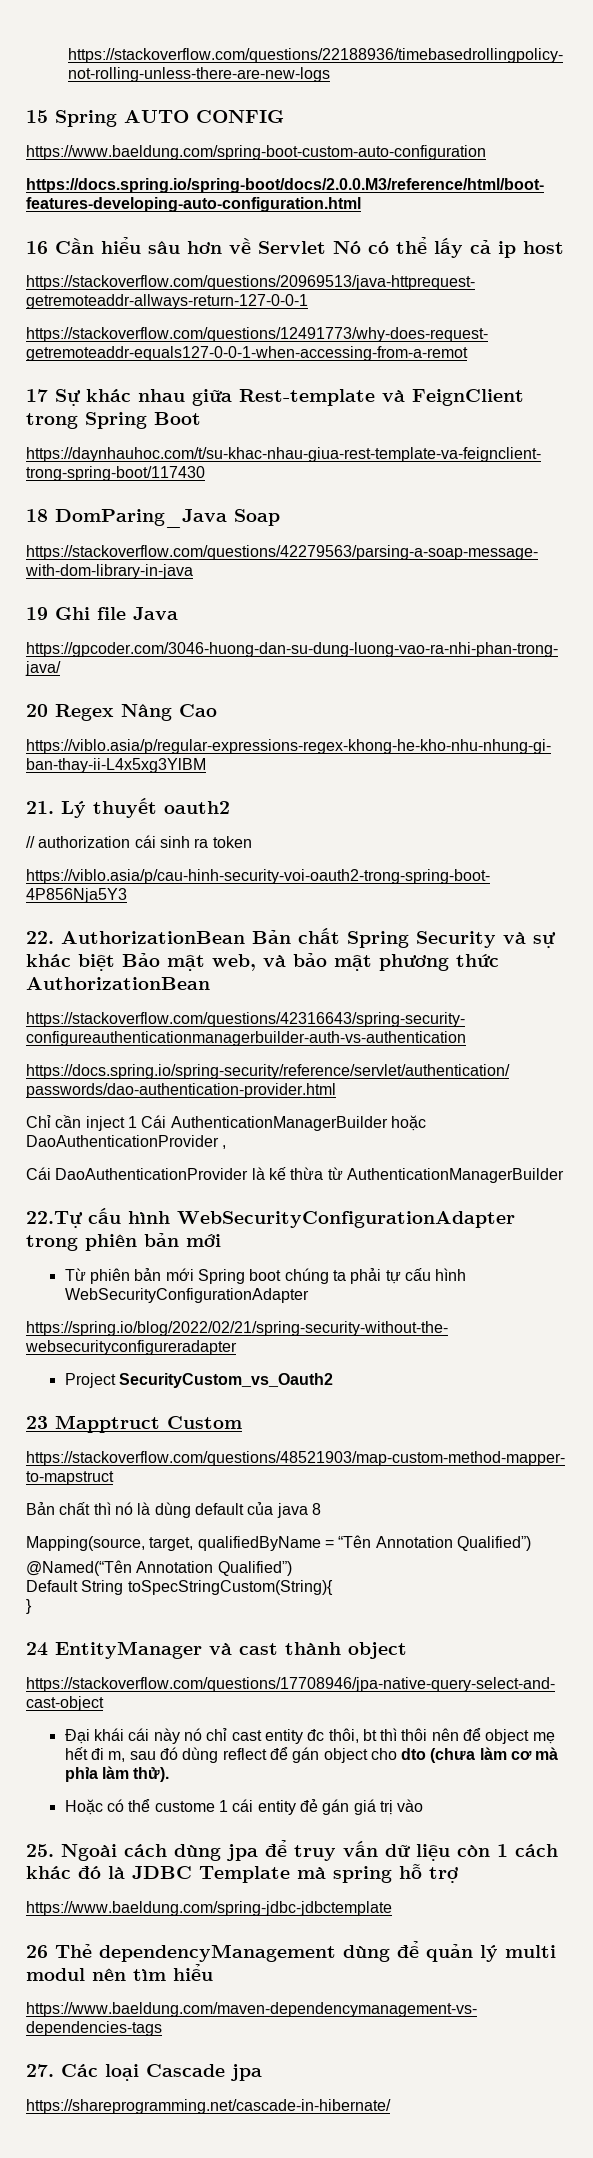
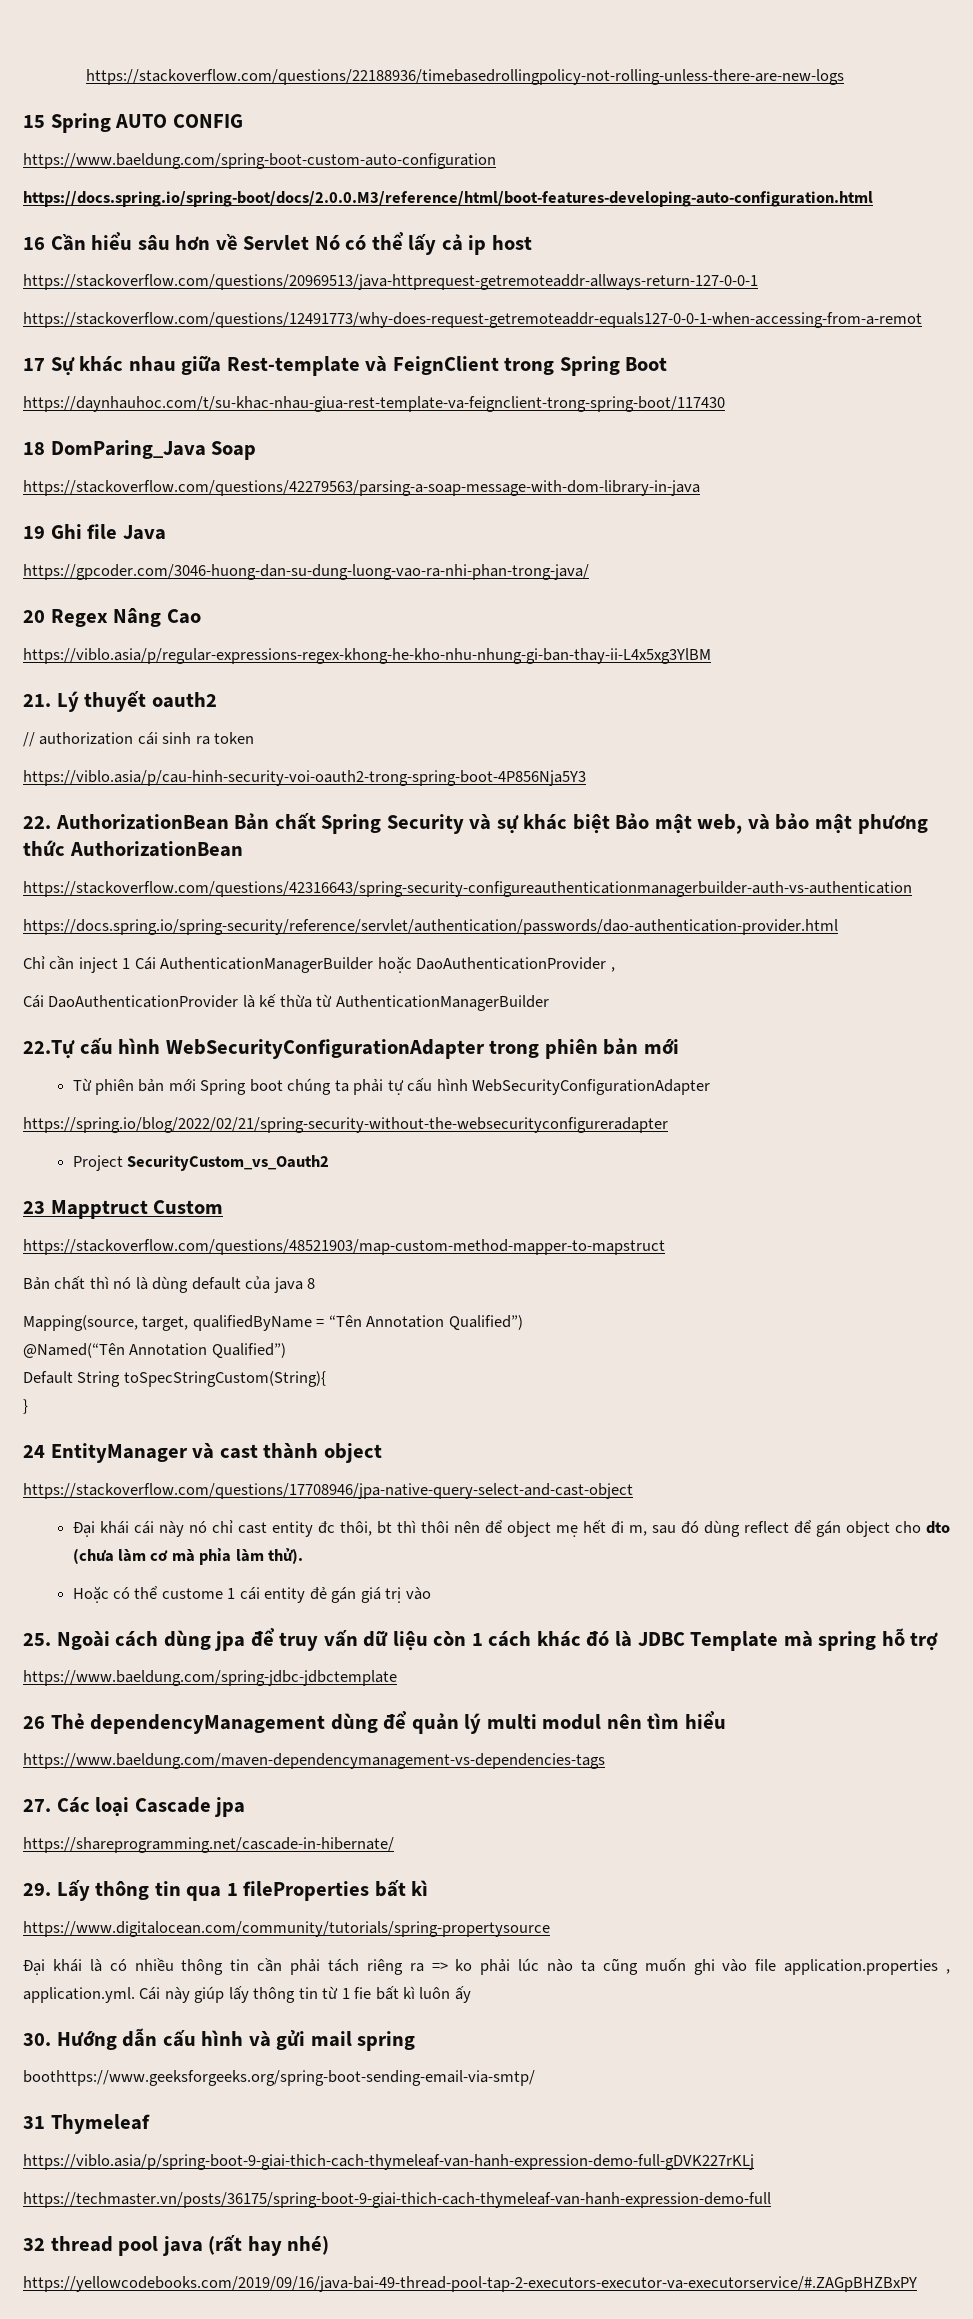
(391, 2106) none -> [23,1880,429,1901] [23,1921,550,1937] [23,1958,950,1975] [23,1986,471,2003] [23,2028,416,2051] [23,2070,535,2086] [23,2114,150,2134] [23,2154,754,2170] [23,2192,771,2208] [23,2235,330,2256] [23,2276,917,2292] // 29. Lấy thông tin qua 1 fileProperties bất kì // https://www.digitalocean.com/community/tutorials/spring-propertysource // Đại khái là có nhiều thông tin cần phải tách riêng ra => ko phải lúc nào ta cũng muốn ghi vào file application.properties , application.yml. Cái này giúp lấy thông tin từ 1 fie bất kì luôn ấy // 30. Hướng dẫn cấu hình và gửi mail spring // boothttps://www.geeksforgeeks.org/spring-boot-sending-email-via-smtp/ // 31 Thymeleaf // https://viblo.asia/p/spring-boot-9-giai-thich-cach-thymeleaf-van-hanh-expression-demo-full-gDVK227rKLj // https://techmaster.vn/posts/36175/spring-boot-9-giai-thich-cach-thymeleaf-van-hanh-expression-demo-full // 32 thread pool java (rất hay nhé) // https://yellowcodebooks.com/2019/09/16/java-bai-49-thread-pool-tap-2-executors-executor-va-executorservice/#.ZAGpBHZBxPY

